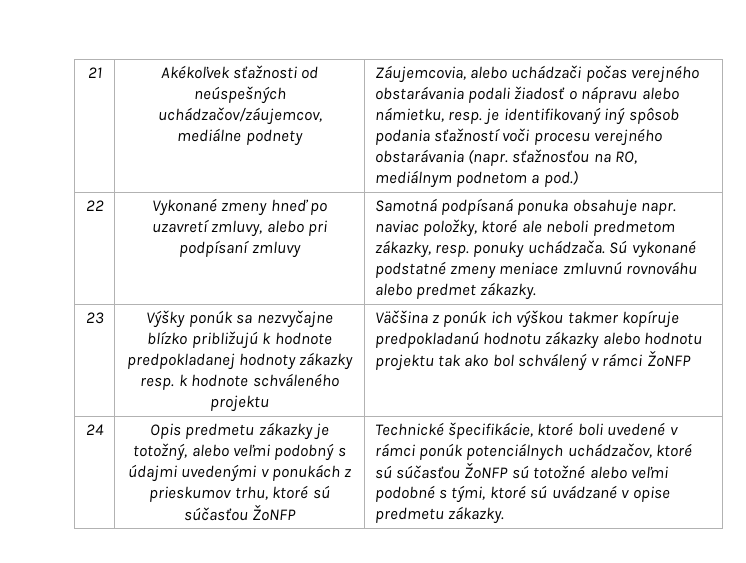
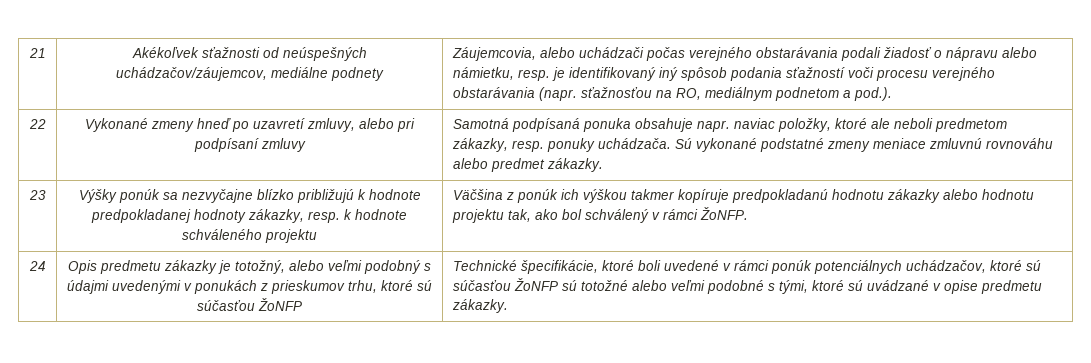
[543,170,578,187] pod.) -> [853,87,892,101] pod.).
[299,352,354,370] zákazky -> [248,209,304,223] zákazky,
[437,354,461,367] tak -> [507,209,531,222] tak,
[646,351,691,367] ŽoNFP -> [699,207,748,220] ŽoNFP.

